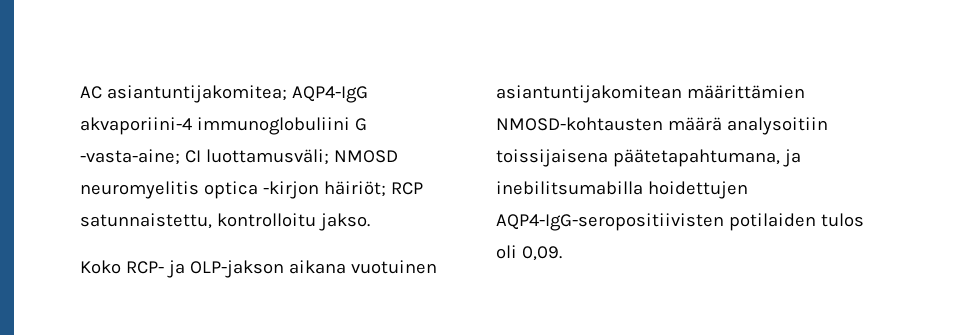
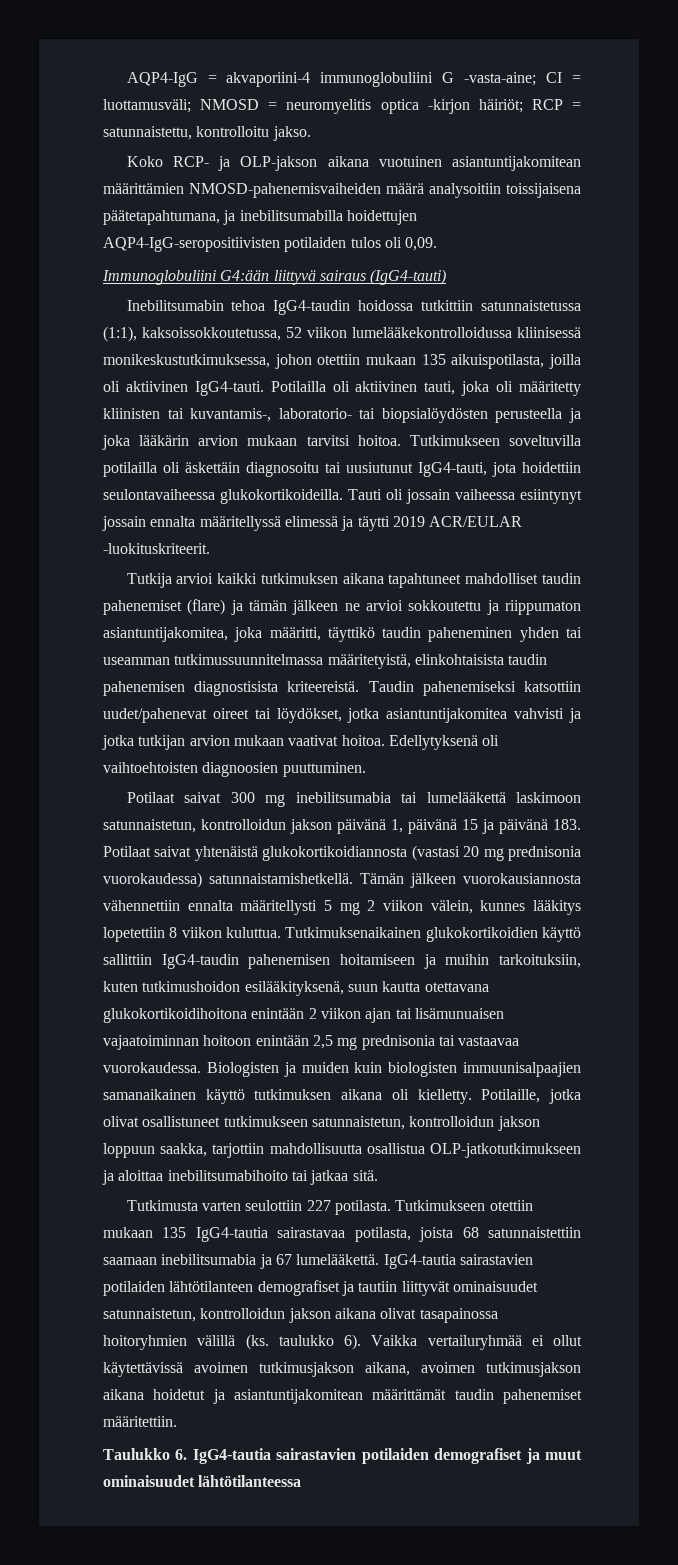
[80,85,368,103] AC asiantuntijakomitea; AQP4-IgG -> [126,72,217,87] AQP4-IgG =
(201, 156) none -> [572,75,581,83] =
(398, 156) none -> [268,102,278,110] =
(423, 188) none -> [572,102,581,110] =
[496,117,663,131] NMOSD-kohtausten -> [189,183,381,198] NMOSD-pahenemisvaiheiden
(562, 253) none -> [102,269,447,285] [126,300,581,315] [103,326,581,342] [103,354,581,369] [103,381,582,396] [103,408,581,423] [102,435,581,450] [103,462,581,477] [103,489,582,504] [102,516,523,531] [103,543,210,554] [126,573,581,588] [103,599,581,615] [103,627,582,642] [103,654,548,669] [103,681,581,696] [103,708,581,723] [102,735,500,750] [103,762,366,777] [126,792,581,807] [103,819,581,834] [103,845,581,861] [103,872,581,888] [103,900,581,915] [103,927,581,942] [103,954,582,969] [103,981,489,996] [103,1008,504,1023] [103,1035,520,1050] [103,1062,581,1077] [103,1089,581,1104] [103,1116,540,1131] [103,1143,581,1158] [102,1170,378,1185] [126,1200,533,1215] [103,1227,581,1242] [103,1254,533,1269] [103,1280,538,1296] [103,1308,498,1323] [103,1334,582,1350] [103,1362,581,1377] [103,1389,582,1404] [103,1416,177,1427] [103,1448,582,1464] [103,1475,302,1487] // Immunoglobuliini G4:ään liittyvä sairaus (IgG4-tauti) // Inebilitsumabin tehoa IgG4-taudin hoidossa tutkittiin satunnaistetussa (1:1), kaksoissokkoutetussa, 52 viikon lumelääkekontrolloidussa kliinisessä monikeskustutkimuksessa, johon otettiin mukaan 135 aikuispotilasta, joilla oli aktiivinen IgG4-tauti. Potilailla oli aktiivinen tauti, joka oli määritetty kliinisten tai kuvantamis-, laboratorio- tai biopsialöydösten perusteella ja joka lääkärin arvion mukaan tarvitsi hoitoa. Tutkimukseen soveltuvilla potilailla oli äskettäin diagnosoitu tai uusiutunut IgG4-tauti, jota hoidettiin seulontavaiheessa glukokortikoideilla. Tauti oli jossain vaiheessa esiintynyt jossain ennalta määritellyssä elimessä ja täytti 2019 ACR/EULAR -luokituskriteerit. // Tutkija arvioi kaikki tutkimuksen aikana tapahtuneet mahdolliset taudin pahenemiset (flare) ja tämän jälkeen ne arvioi sokkoutettu ja riippumaton asiantuntijakomitea, joka määritti, täyttikö taudin paheneminen yhden tai useamman tutkimussuunnitelmassa määritetyistä, elinkohtaisista taudin pahenemisen diagnostisista kriteereistä. Taudin pahenemiseksi katsottiin uudet/pahenevat oireet tai löydökset, jotka asiantuntijakomitea vahvisti ja jotka tutkijan arvion mukaan vaativat hoitoa. Edellytyksenä oli vaihtoehtoisten diagnoosien puuttuminen. // Potilaat saivat 300 mg inebilitsumabia tai lumelääkettä laskimoon satunnaistetun, kontrolloidun jakson päivänä 1, päivänä 15 ja päivänä 183. Potilaat saivat yhtenäistä glukokortikoidiannosta (vastasi 20 mg prednisonia vuorokaudessa) satunnaistamishetkellä. Tämän jälkeen vuorokausiannosta vähennettiin ennalta määritellysti 5 mg 2 viikon välein, kunnes lääkitys lopetettiin 8 viikon kuluttua. Tutkimuksenaikainen glukokortikoidien käyttö sallittiin IgG4-taudin pahenemisen hoitamiseen ja muihin tarkoituksiin, kuten tutkimushoidon esilääkityksenä, suun kautta otettavana glukokortikoidihoitona enintään 2 viikon ajan tai lisämunuaisen vajaatoiminnan hoitoon enintään 2,5 mg prednisonia tai vastaavaa vuorokaudessa. Biologisten ja muiden kuin biologisten immuunisalpaajien samanaikainen käyttö tutkimuksen aikana oli kielletty. Potilaille, jotka olivat osallistuneet tutkimukseen satunnaistetun, kontrolloidun jakson loppuun saakka, tarjottiin mahdollisuutta osallistua OLP-jatkotutkimukseen ja aloittaa inebilitsumabihoito tai jatkaa sitä. // Tutkimusta varten seulottiin 227 potilasta. Tutkimukseen otettiin mukaan 135 IgG4-tautia sairastavaa potilasta, joista 68 satunnaistettiin saamaan inebilitsumabia ja 67 lumelääkettä. IgG4-tautia sairastavien potilaiden lähtötilanteen demografiset ja tautiin liittyvät ominaisuudet satunnaistetun, kontrolloidun jakson aikana olivat tasapainossa hoitoryhmien välillä (ks. taulukko 6). Vaikka vertailuryhmää ei ollut käytettävissä avoimen tutkimusjakson aikana, avoimen tutkimusjakson aikana hoidetut ja asiantuntijakomitean määrittämät taudin pahenemiset määritettiin. // Taulukko 6. IgG4-tautia sairastavien potilaiden demografiset ja muut ominaisuudet lähtötilanteessa

